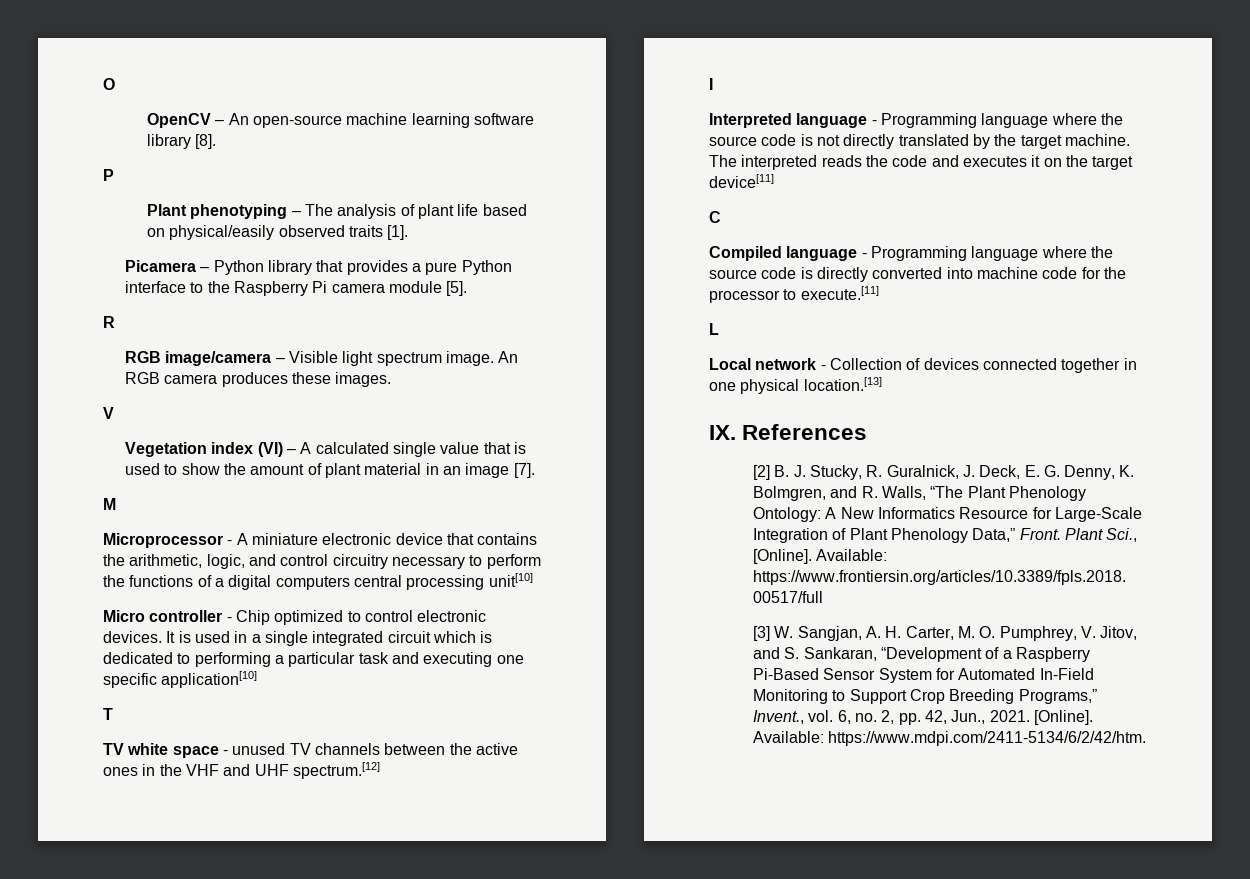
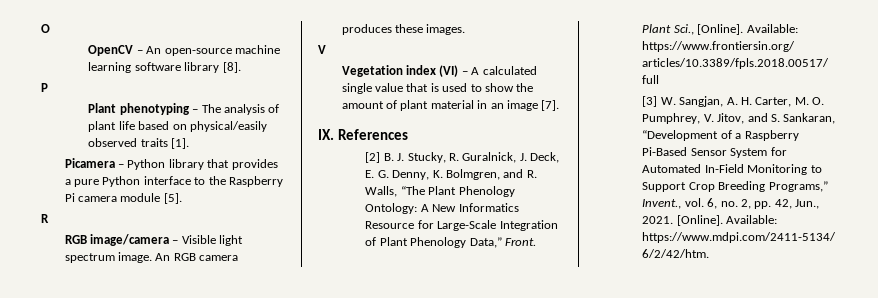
[103,498,116,510] [103,533,538,548] [103,554,541,569] [103,573,533,590] [103,610,487,625] [103,631,493,646] [103,652,524,667] [103,671,258,688] [103,708,113,720] [103,743,518,758] [103,762,380,779] [709,78,713,90] [709,113,1123,128] [709,134,1130,149] [709,155,1134,170] [709,174,774,188] [709,211,721,223] [709,246,1113,261] [709,267,1126,282] [709,286,879,303] [709,323,719,335] [709,358,1137,373] [709,377,882,394] // M // Microprocessor - A miniature electronic device that contains the arithmetic, logic, and control circuitry necessary to perform the functions of a digital computers central processing unit[10] // Micro controller - Chip optimized to control electronic devices. It is used in a single integrated circuit which is dedicated to performing a particular task and executing one specific application[10] // T // TV white space - unused TV channels between the active ones in the VHF and UHF spectrum.[12] // I // Interpreted language - Programming language where the source code is not directly translated by the target machine. The interpreted reads the code and executes it on the target device[11] // C // Compiled language - Programming language where the source code is directly converted into machine code for the processor to execute.[11] // L // Local network - Collection of devices connected together in one physical location.[13] -> (560, 105) none

